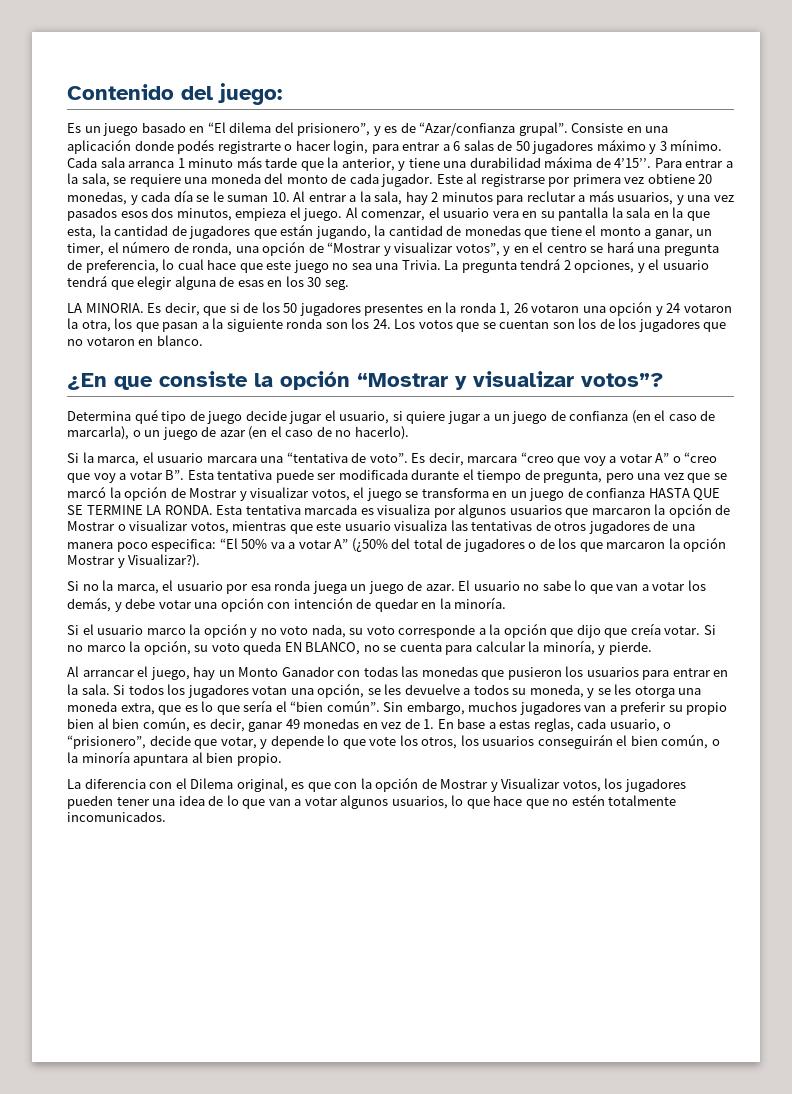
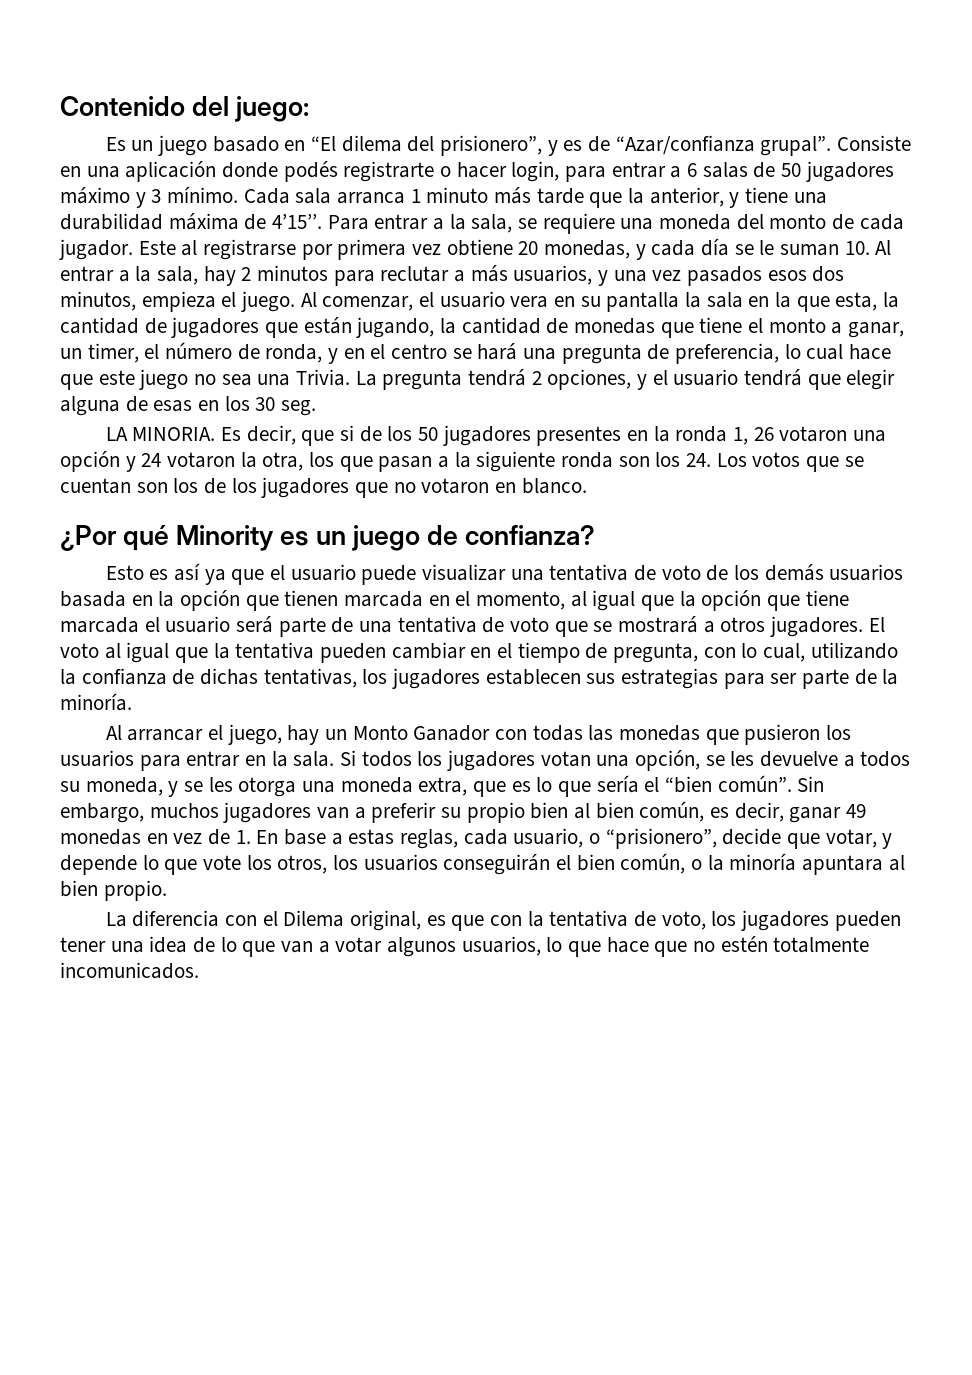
[235,241,500,256] una opción de “Mostrar y visualizar votos”, -> (323, 353) none
[67,371,664,390] [67,409,716,424] [67,426,409,440] [67,452,718,466] [67,469,727,483] [67,486,721,501] [67,503,731,518] [67,520,695,534] [67,537,727,552] [67,554,201,568] [67,580,706,594] [67,597,507,612] [67,623,716,638] [67,640,652,655] ¿En que consiste la opción “Mostrar y visualizar votos”? // Determina qué tipo de juego decide jugar el usuario, si quiere jugar a un juego de confianza (en el caso de marcarla), o un juego de azar (en el caso de no hacerlo). // Si la marca, el usuario marcara una “tentativa de voto”. Es decir, marcara “creo que voy a votar A” o “creo que voy a votar B”. Esta tentativa puede ser modificada durante el tiempo de pregunta, pero una vez que se marcó la opción de Mostrar y visualizar votos, el juego se transforma en un juego de confianza HASTA QUE SE TERMINE LA RONDA. Esta tentativa marcada es visualiza por algunos usuarios que marcaron la opción de Mostrar o visualizar votos, mientras que este usuario visualiza las tentativas de otros jugadores de una manera poco especifica: “El 50% va a votar A” (¿50% del total de jugadores o de los que marcaron la opción Mostrar y Visualizar?). // Si no la marca, el usuario por esa ronda juega un juego de azar. El usuario no sabe lo que van a votar los demás, y debe votar una opción con intención de quedar en la minoría. // Si el usuario marco la opción y no voto nada, su voto corresponde a la opción que dijo que creía votar. Si no marco la opción, su voto queda EN BLANCO, no se cuenta para calcular la minoría, y pierde. -> [60,525,596,551] [105,563,904,585] [60,590,849,611] [60,616,885,637] [60,642,898,663] [60,668,899,689] [60,693,132,711] ¿Por qué Minority es un juego de confianza? // Esto es así ya que el usuario puede visualizar una tentativa de voto de los demás usuarios basada en la opción que tienen marcada en el momento, al igual que la opción que tiene marcada el usuario será parte de una tentativa de voto que se mostrará a otros jugadores. El voto al igual que la tentativa pueden cambiar en el tiempo de pregunta, con lo cual, utilizando la confianza de dichas tentativas, los jugadores establecen sus estrategias para ser parte de la minoría.
[375,777,601,792] opción de Mostrar y Visualizar votos, -> [549,910,706,930] tentativa de voto,

